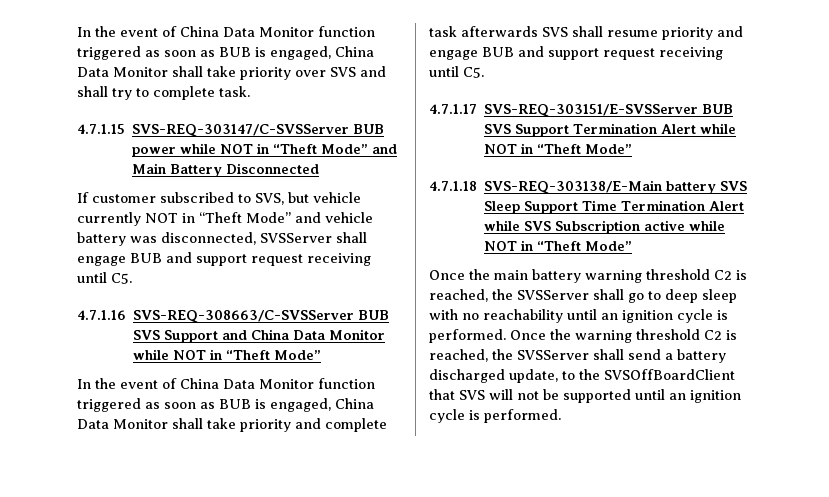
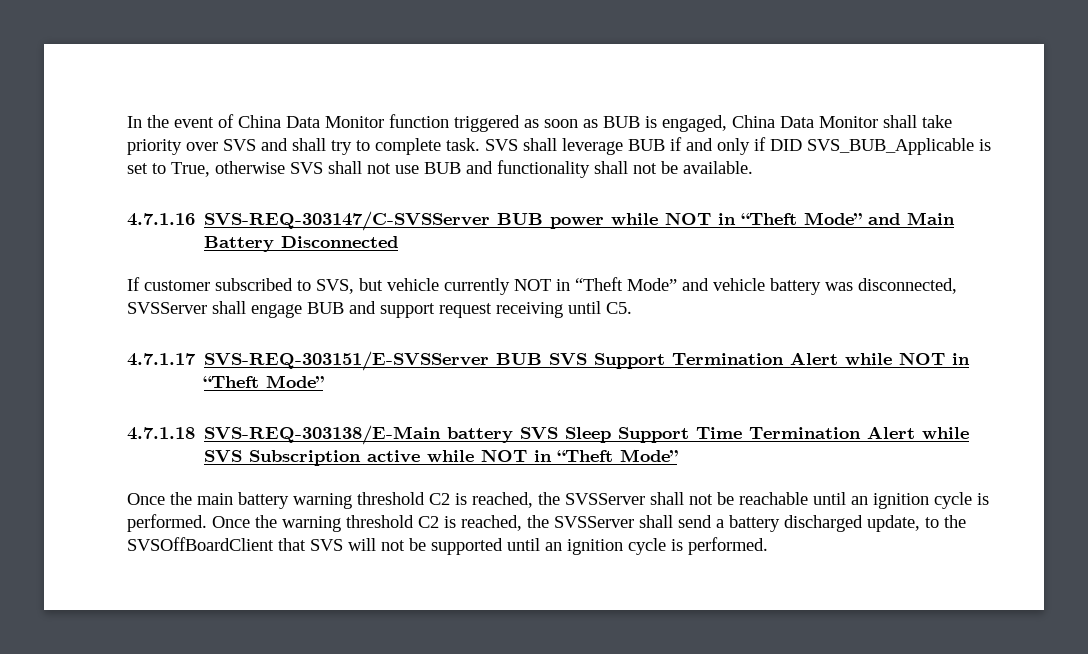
[77,124,125,134] // 4.7.1.15 -> [485,137,991,155] [127,160,753,178] [127,213,195,226] SVS shall leverage BUB if and only if DID SVS_BUB_Applicable is set to True, otherwise SVS shall not use BUB and functionality shall not be available. // 4.7.1.16
[77,310,390,323] [133,329,386,343] [133,349,322,360] [77,378,375,389] [77,398,374,412] [77,418,387,432] [429,26,743,40] [429,46,723,60] [429,66,484,78] // 4.7.1.16 SVS-REQ-308663/C-SVSServer BUB SVS Support and China Data Monitor while NOT in “Theft Mode” // In the event of China Data Monitor function triggered as soon as BUB is engaged, China Data Monitor shall take priority and complete task afterwards SVS shall resume priority and engage BUB and support request receiving until C5. -> (632, 308) none
[628,289,737,303] [429,309,563,323] go to deep sleep with no reachability -> [689,492,808,505] not be reachable

